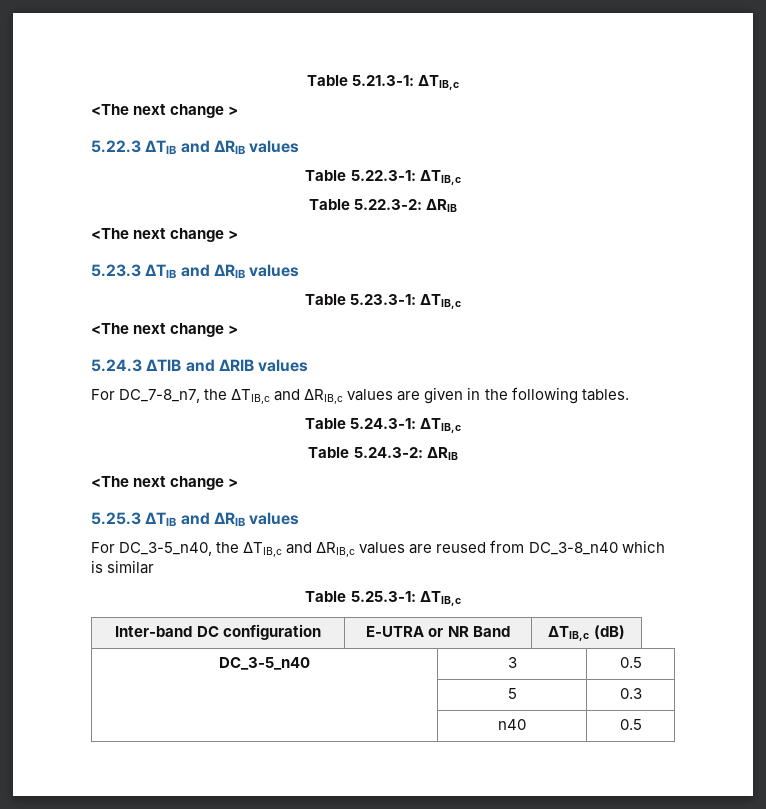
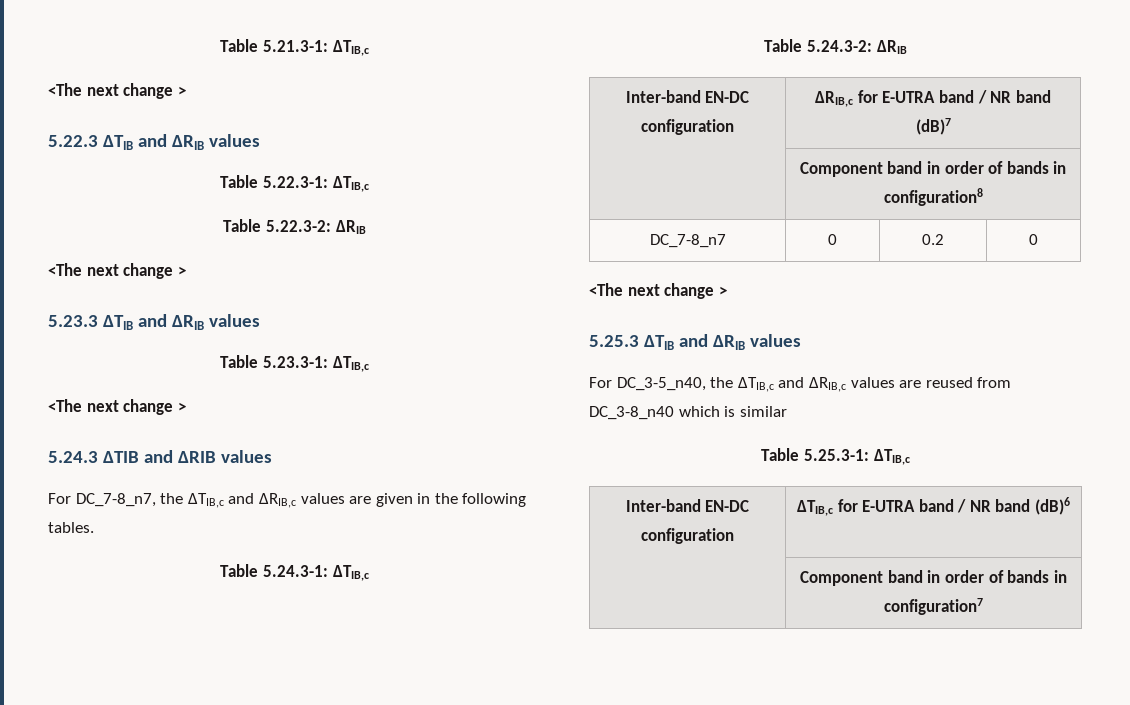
(458, 453) none -> [625,90,750,103] [641,119,734,135] [815,90,1051,107] [915,118,951,135] [799,161,1067,177] [883,188,983,206] [649,234,726,248] [828,234,837,245] [922,234,944,245] [1029,234,1038,245] // Inter-band EN-DC configuration | ΔRIB,c for E-UTRA band / NR band (dB)7 // | Component band in order of bands in configuration8 // DC_7-8_n7 | 0 | 0.2 | 0
[196,624,321,640] [366,626,510,637] [548,625,625,641] [219,657,310,670] [507,657,517,668] [619,657,642,668] [507,688,517,699] [619,688,642,699] [498,719,526,730] [619,719,642,730] DC configuration | E-UTRA or NR Band | ΔTIB,c (dB) // DC_3-5_n40 | 3 | 0.5 // | 5 | 0.3 // | n40 | 0.5 -> [705,500,750,512] [641,528,734,544] [796,497,1071,516] [800,570,1067,586] [884,598,983,615] EN-DC configuration | ΔTIB,c for E-UTRA band / NR band (dB)6 // | Component band in order of bands in configuration7

